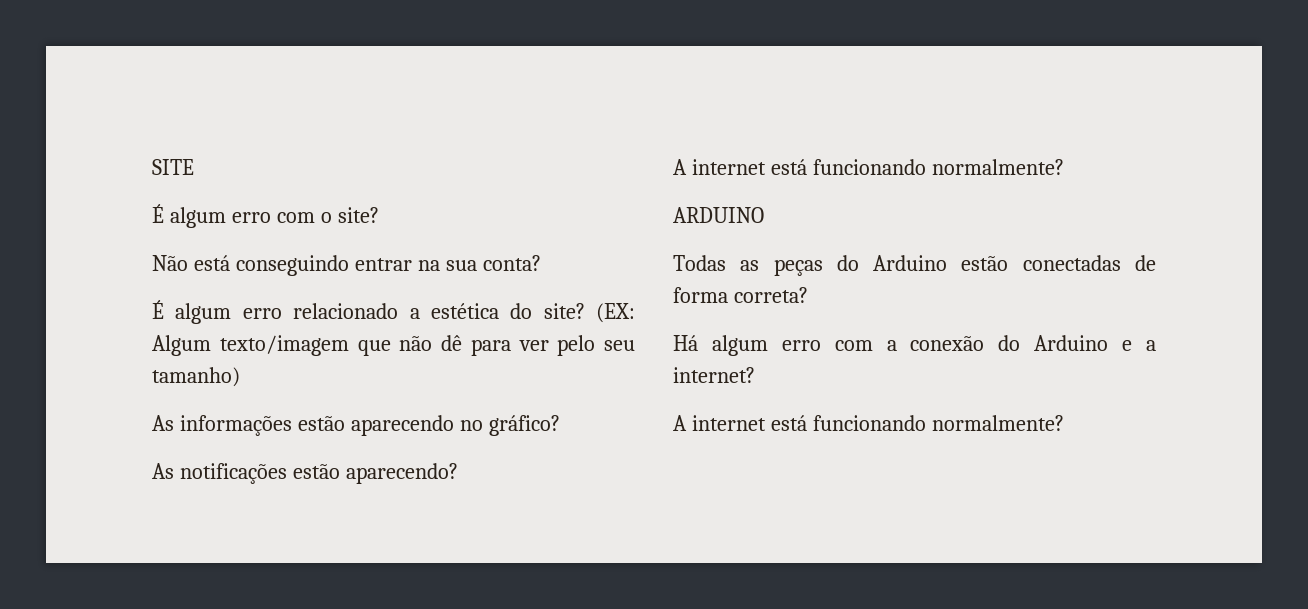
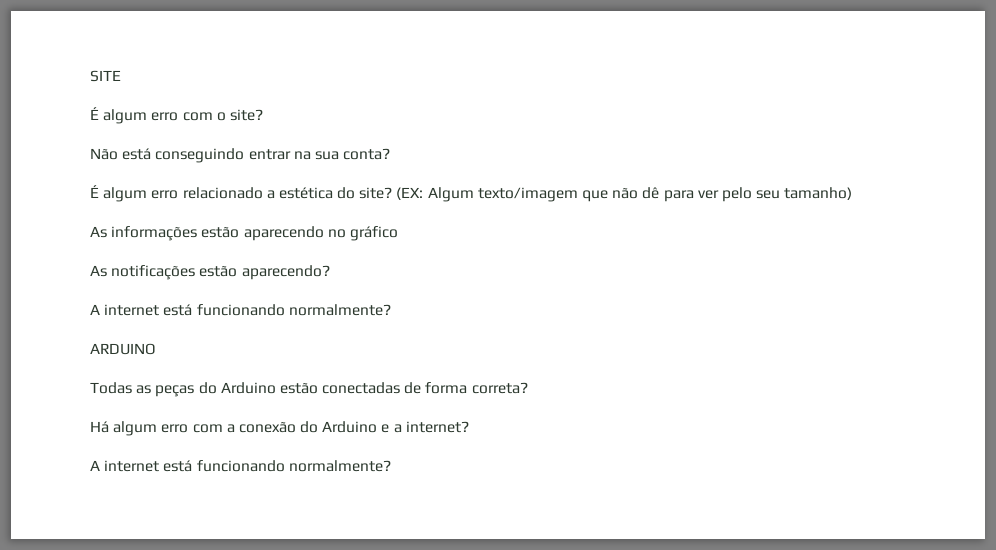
[488,415,560,436] gráfico? -> [349,226,398,241] gráfico

